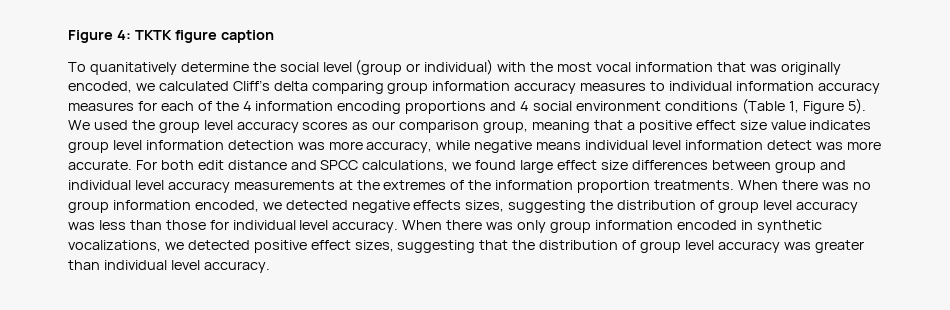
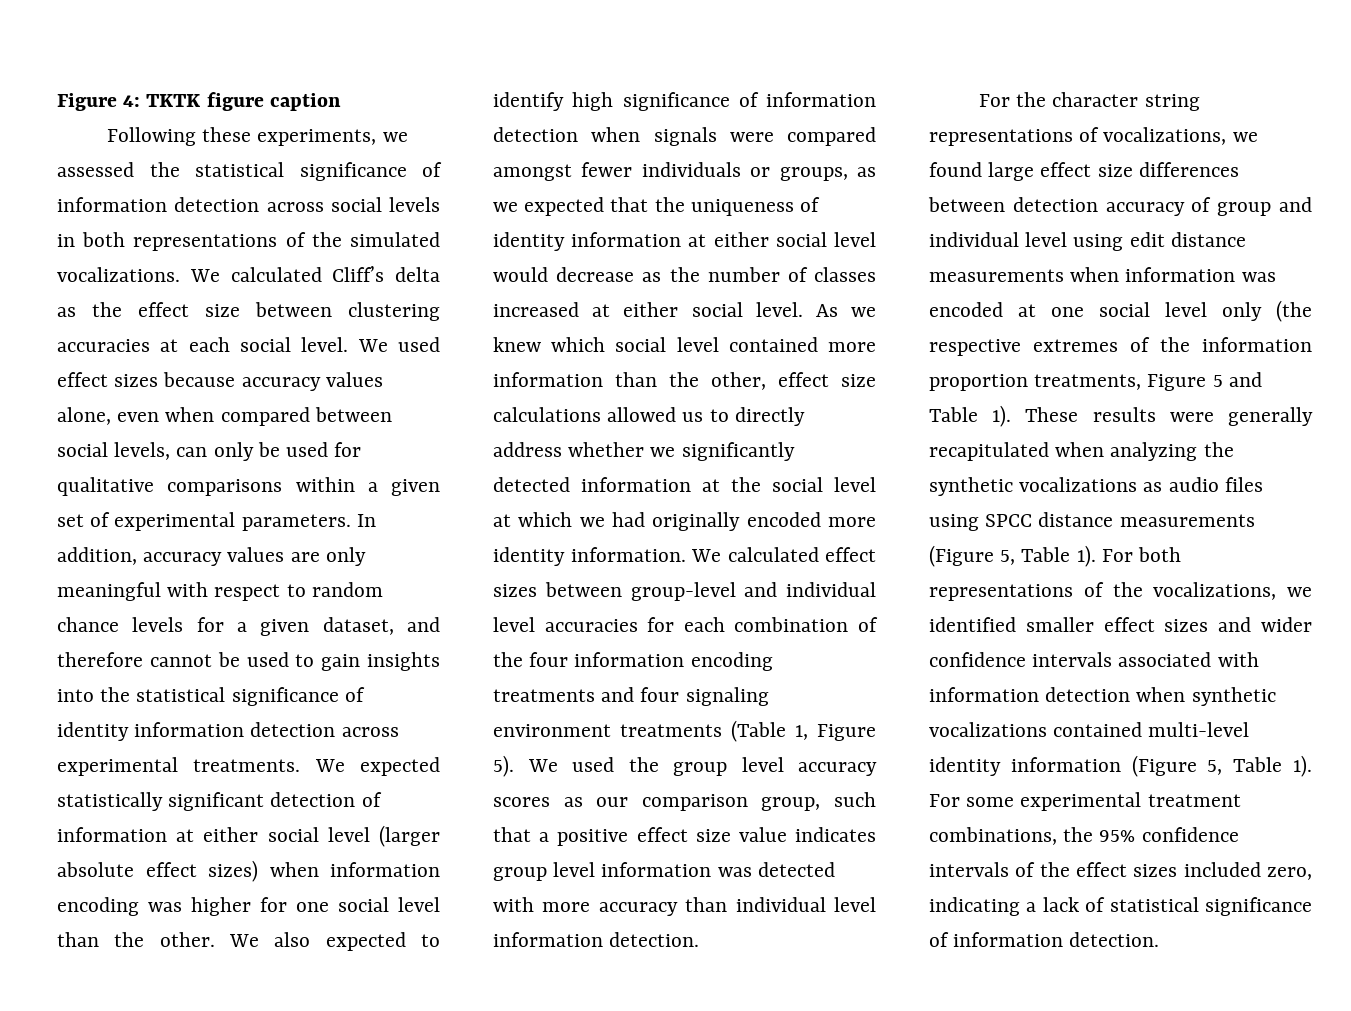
[68,59,841,75] [68,80,880,94] [68,102,134,111] To quanitatively determine the social level (group or individual) with the most vocal information that was originally encoded, we calculated Cliff’s delta comparing group information accuracy measures to individual information accuracy measures -> [107,127,408,146] [57,162,442,181] [57,197,440,212] [57,232,440,251] [57,266,440,282] [57,302,440,321] [57,337,440,352] [57,372,383,391] [57,407,392,426] [57,442,362,461] [57,477,440,496] [57,512,376,531] [57,547,366,566] [57,582,383,601] [57,617,440,636] [57,652,440,671] [57,687,365,706] [57,722,399,741] [57,757,440,776] [57,792,382,811] [57,825,440,847] [57,860,440,882] [57,897,440,916] [57,932,440,951] [493,92,876,111] [493,127,876,146] [493,162,876,181] [493,197,821,216] [493,232,876,251] [493,267,876,282] [493,302,876,317] [493,337,876,352] [493,372,876,390] [493,407,805,426] [493,442,795,461] [493,477,876,492] [493,512,876,531] [493,547,876,566] [493,582,876,601] [493,617,638,632] Following these experiments, we assessed the statistical significance of information detection across social levels in both representations of the simulated vocalizations. We calculated Cliff’s delta as the effect size between clustering accuracies at each social level. We used effect sizes because accuracy values alone, even when compared between social levels, can only be used for qualitative comparisons within a given set of experimental parameters. In addition, accuracy values are only meaningful with respect to random chance levels for a given dataset, and therefore cannot be used to gain insights into the statistical significance of identity information detection across experimental treatments. We expected statistically significant detection of information at either social level (larger absolute effect sizes) when information encoding was higher for one social level than the other. We also expected to identify high significance of information detection when signals were compared amongst fewer individuals or groups, as we expected that the uniqueness of identity information at either social level would decrease as the number of classes increased at either social level. As we knew which social level contained more information than the other, effect size calculations allowed us to directly address whether we significantly detected information at the social level at which we had originally encoded more identity information. We calculated effect sizes between group-level and individual level accuracies
[197,101,738,114] of the 4 information encoding proportions and 4 social environment conditions -> [734,617,878,632] [493,652,773,671] [493,687,769,706] [493,724,722,737] combination of the four information encoding treatments and four signaling environment treatments
[532,120,591,133] meaning -> [834,792,876,807] such
[227,140,881,153] [68,160,449,172] detection was more accuracy, while negative means individual level information detect was more accurate. For both edit distance and SPCC calculations, -> [717,862,835,877] [493,897,876,916] [493,932,700,947] [979,92,1200,111] [929,127,1227,146] was detected with more accuracy than individual level information detection. // For the character string representations of vocalizations,
(771, 165) none -> [1012,197,1212,216] detection accuracy of
[167,180,380,193] accuracy measurements at the -> [1073,232,1246,251] [929,267,1276,282] [929,300,1312,322] [929,339,1021,356] using edit distance measurements when information was encoded at one social level only (the respective
[654,180,871,190] [68,200,858,213] [68,220,822,233] [68,240,864,253] [68,260,270,273] treatments. When there was no group information encoded, we detected negative effects sizes, suggesting the distribution of group level accuracy was less than those for individual level accuracy. When there was only group information encoded in synthetic vocalizations, we detected positive effect sizes, suggesting that the distribution of group level accuracy was greater than individual level accuracy. -> [1034,372,1262,391] [929,405,1313,427] [929,442,1234,461] [929,477,1263,496] [929,512,1255,531] [929,545,1182,567] [929,582,1312,601] [929,617,1312,632] [929,652,1259,667] [929,687,1276,706] [929,722,1250,737] [929,755,1312,777] [929,792,1241,811] [929,827,1239,845] [929,862,1312,880] [929,897,1312,916] [929,932,1160,947] treatments, Figure 5 and Table 1). These results were generally recapitulated when analyzing the synthetic vocalizations as audio files using SPCC distance measurements (Figure 5, Table 1). For both representations of the vocalizations, we identified smaller effect sizes and wider confidence intervals associated with information detection when synthetic vocalizations contained multi-level identity information (Figure 5, Table 1). For some experimental treatment combinations, the 95% confidence intervals of the effect sizes included zero, indicating a lack of statistical significance of information detection.

